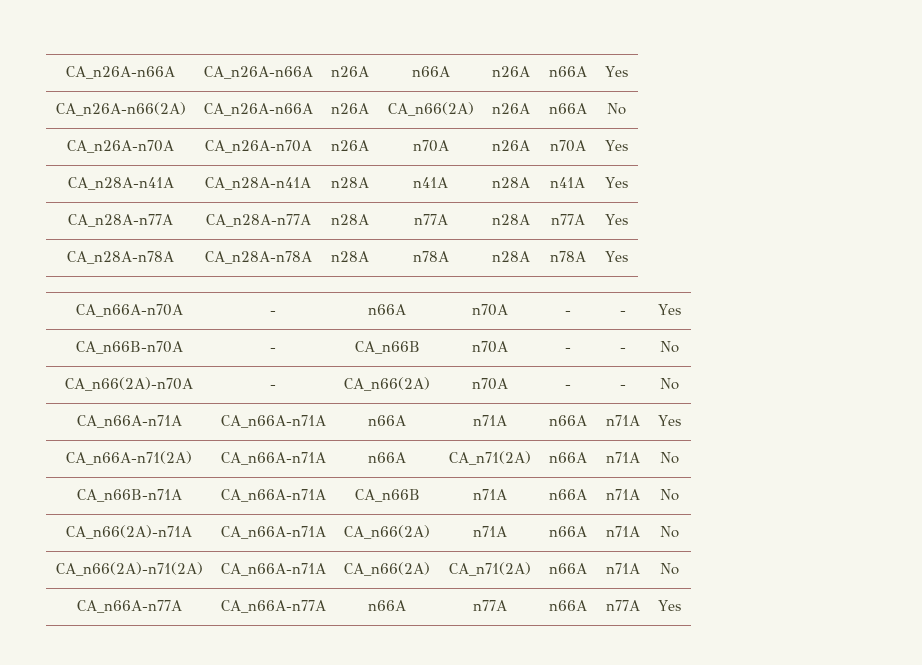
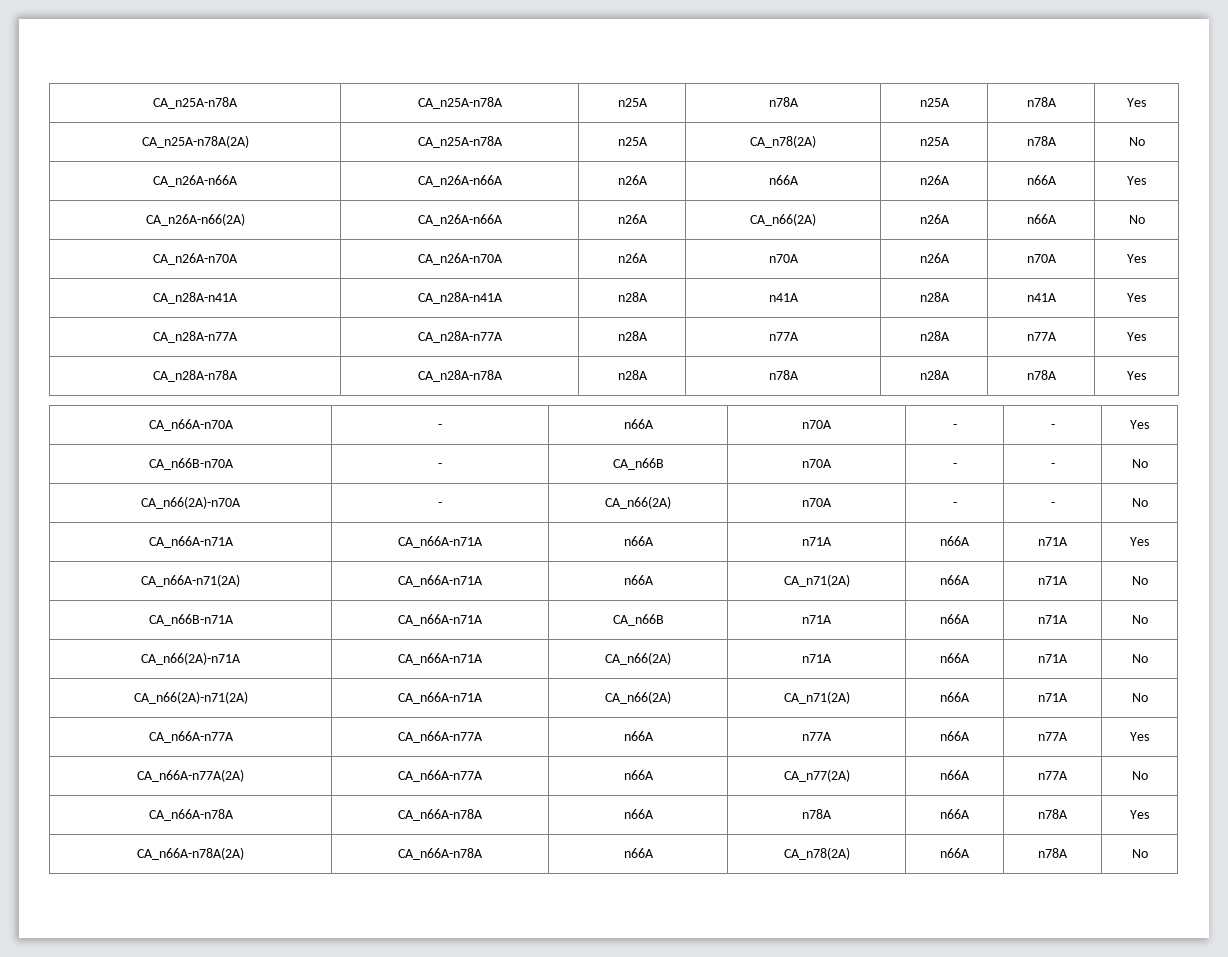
(66, 72) none -> [153,97,238,109] [417,97,503,109] [617,98,648,107] [768,97,799,107] [919,98,950,107] [1026,97,1057,107] [1127,98,1146,107] [141,135,249,148] [417,136,503,148] [617,137,648,146] [750,135,816,148] [919,137,950,146] [1026,136,1057,146] [1128,137,1145,146] CA_n25A-n78A | CA_n25A-n78A | n25A | n78A | n25A | n78A | Yes // CA_n25A-n78A(2A) | CA_n25A-n78A | n25A | CA_n78(2A) | n25A | n78A | No //
(682, 605) none -> [137,769,244,782] [398,770,483,782] [623,770,654,780] [783,769,850,782] [940,770,970,780] [1038,771,1068,780] [1131,771,1148,780] [148,809,234,821] [398,809,483,821] [623,809,654,819] [802,809,832,819] [940,809,970,819] [1038,809,1068,819] [1130,810,1149,819] [137,847,244,860] [398,848,483,860] [623,848,654,858] [783,847,850,860] [940,848,970,858] [1038,848,1068,858] [1131,849,1148,858] // CA_n66A-n77A(2A) | CA_n66A-n77A | n66A | CA_n77(2A) | n66A | n77A | No // CA_n66A-n78A | CA_n66A-n78A | n66A | n78A | n66A | n78A | Yes // CA_n66A-n78A(2A) | CA_n66A-n78A | n66A | CA_n78(2A) | n66A | n78A | No

